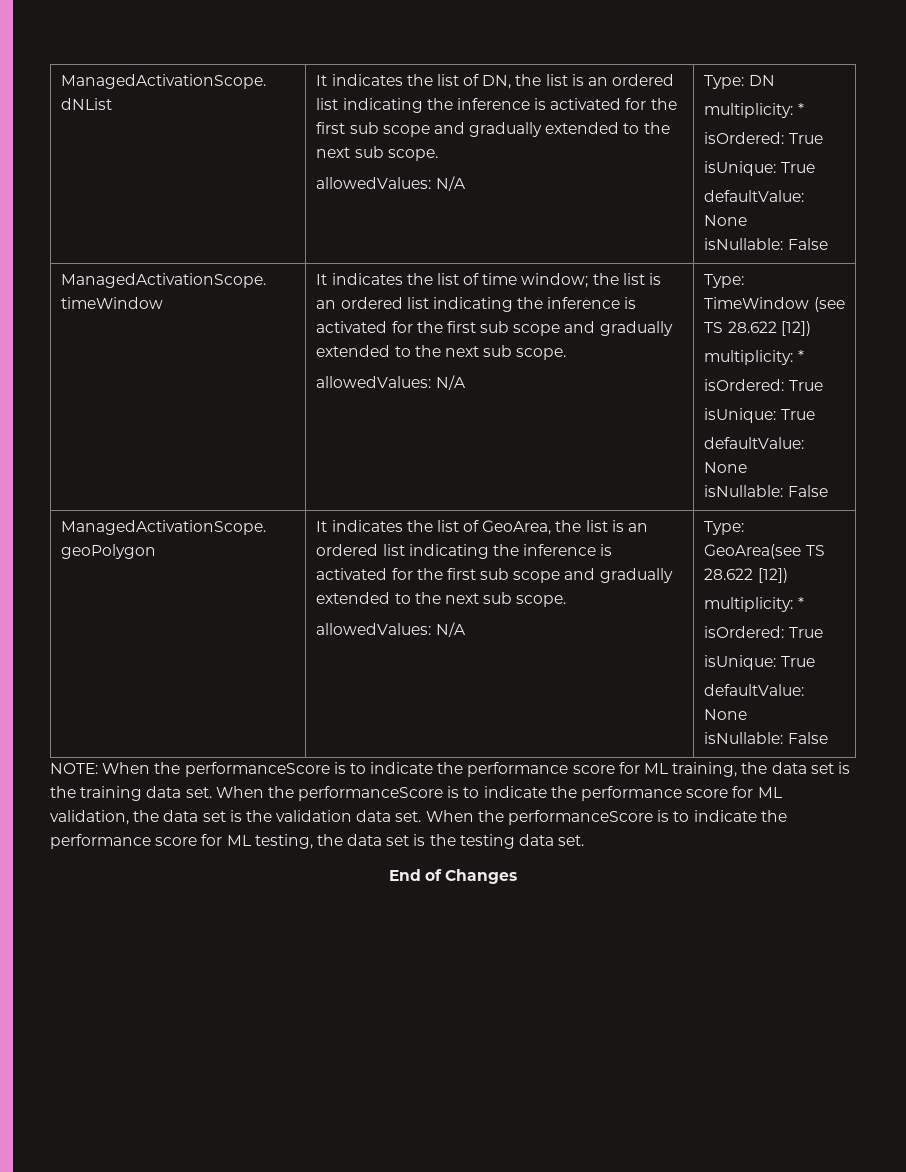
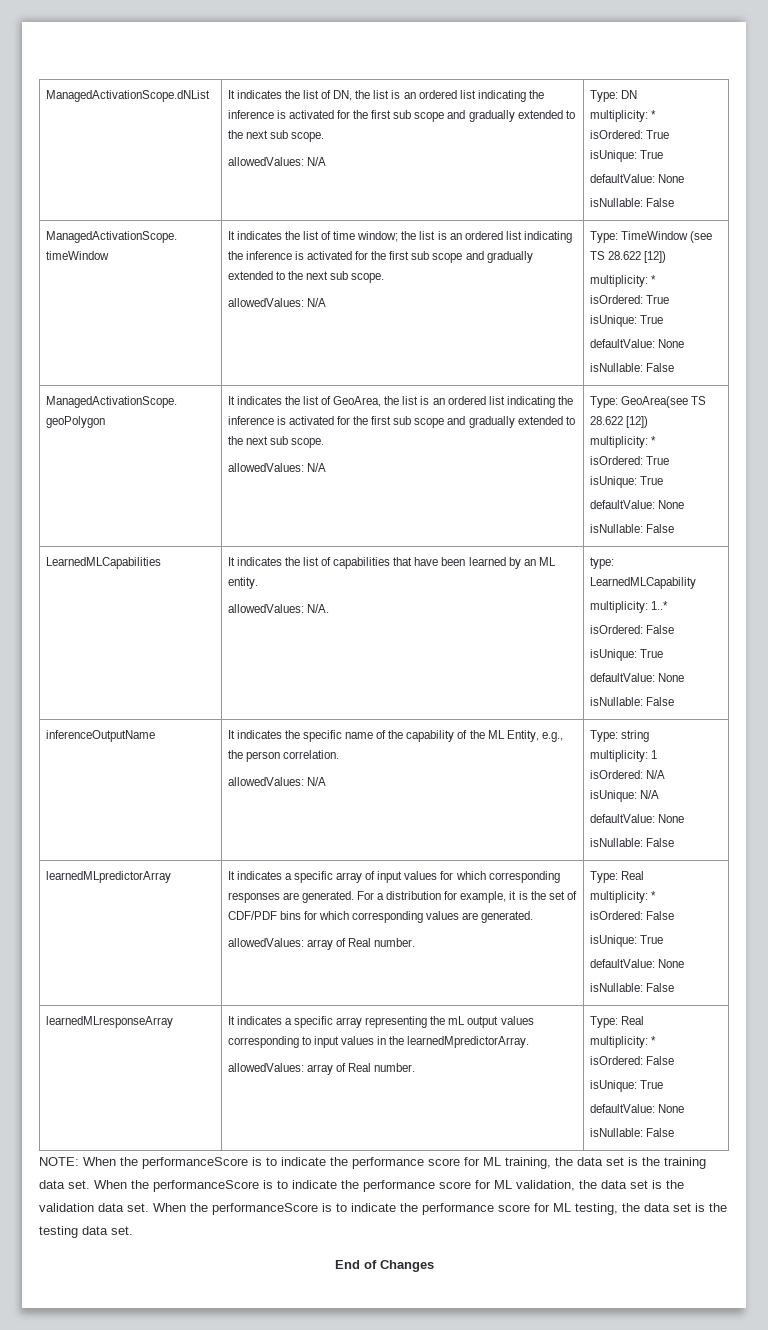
(828, 738) none -> [45,557,161,569] [227,557,556,569] [227,577,258,589] [227,604,329,613] [589,557,614,569] [589,577,696,589] [589,601,668,613] [589,625,674,634] [589,649,663,661] [589,673,684,682] [589,697,674,706] [45,730,155,742] [227,730,563,742] [227,750,339,762] [227,777,326,786] [589,730,649,742] [589,750,657,762] [589,770,665,779] [589,790,659,802] [589,814,684,823] [589,838,674,847] [45,871,171,883] [227,871,560,883] [227,891,577,903] [227,911,534,923] [227,938,416,950] [589,871,644,883] [589,891,656,903] [589,911,674,920] [589,935,663,947] [589,959,684,968] [589,983,674,992] [45,1016,173,1028] [227,1016,534,1028] [227,1036,530,1048] [227,1063,416,1075] [589,1016,644,1028] [589,1036,656,1048] [589,1056,674,1065] [589,1080,663,1092] [589,1104,684,1113] [589,1128,674,1137] // LearnedMLCapabilities | It indicates the list of capabilities that have been learned by an ML entity. // allowedValues: N/A. | type: LearnedMLCapability // multiplicity: 1..* // isOrdered: False // isUnique: True // defaultValue: None // isNullable: False // inferenceOutputName | It indicates the specific name of the capability of the ML Entity, e.g., the person correlation. // allowedValues: N/A | Type: string // multiplicity: 1 // isOrdered: N/A // isUnique: N/A // defaultValue: None // isNullable: False // learnedMLpredictorArray | It indicates a specific array of input values for which corresponding responses are generated. For a distribution for example, it is the set of CDF/PDF bins for which corresponding values are generated. // allowedValues: array of Real number. | Type: Real // multiplicity: * // isOrdered: False // isUnique: True // defaultValue: None // isNullable: False // learnedMLresponseArray | It indicates a specific array representing the mL output values corresponding to input values in the learnedMpredictorArray. // allowedValues: array of Real number. | Type: Real // multiplicity: * // isOrdered: False // isUnique: True // defaultValue: None // isNullable: False

